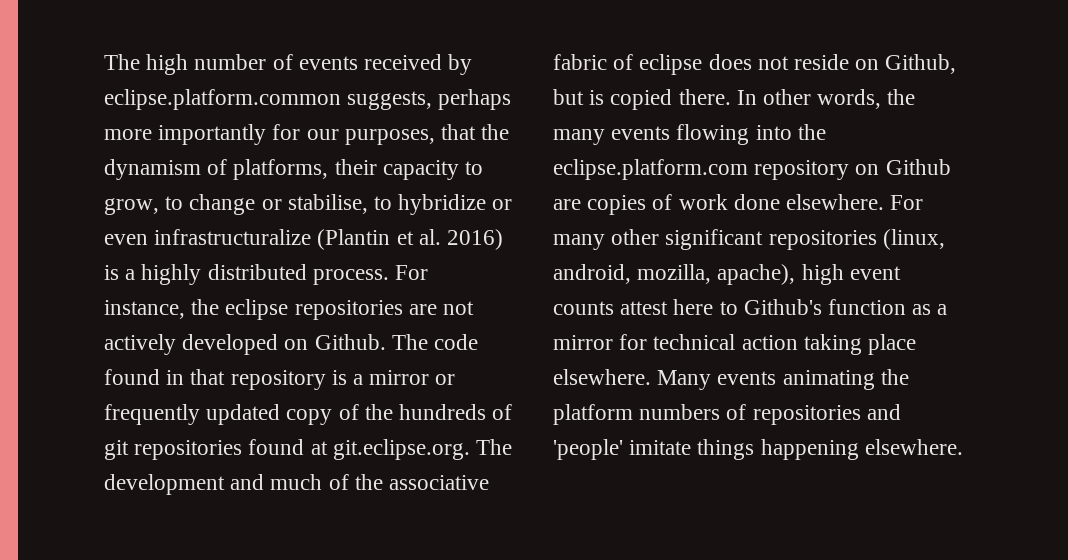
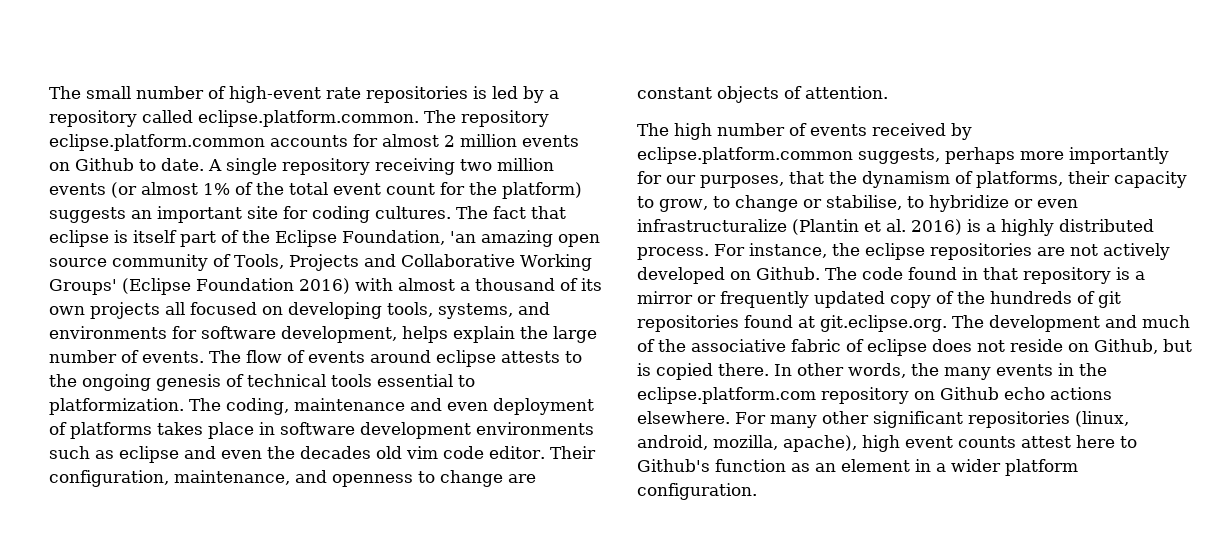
[104,54,140,70] The -> [49,86,559,103] [49,110,549,127] [49,134,579,151] [49,158,554,175] [49,182,582,199] [49,206,566,223] [49,230,600,247] [49,254,592,271] [49,278,602,295] [49,302,550,319] [49,326,597,343] [49,350,582,367] [49,374,475,391] [49,398,594,415] [49,422,594,439] [49,446,596,463] [49,470,536,487] [637,86,888,103] [637,123,669,136] The small number of high-event rate repositories is led by a repository called eclipse.platform.common. The repository eclipse.platform.common accounts for almost 2 million events on Github to date. A single repository receiving two million events (or almost 1% of the total event count for the platform) suggests an important site for coding cultures. The fact that eclipse is itself part of the Eclipse Foundation, 'an amazing open source community of Tools, Projects and Collaborative Working Groups' (Eclipse Foundation 2016) with almost a thousand of its own projects all focused on developing tools, systems, and environments for software development, helps explain the large number of events. The flow of events around eclipse attests to the ongoing genesis of technical tools essential to platformization. The coding, maintenance and even deployment of platforms takes place in software development environments such as eclipse and even the decades old vim code editor. Their configuration, maintenance, and openness to change are constant objects of attention. // The
[676,124,792,145] flowing into -> [1058,363,1074,376] in
[553,194,780,215] are copies of work done -> [1004,387,1112,400] echo actions
[937,304,948,315] [553,334,917,355] [553,369,909,390] [553,404,901,425] [553,439,963,460] a mirror for technical action taking place elsewhere. Many events animating the platform numbers of repositories and 'people' imitate things happening elsewhere. -> [815,459,1078,476] [637,483,757,500] an element in a wider platform configuration.

